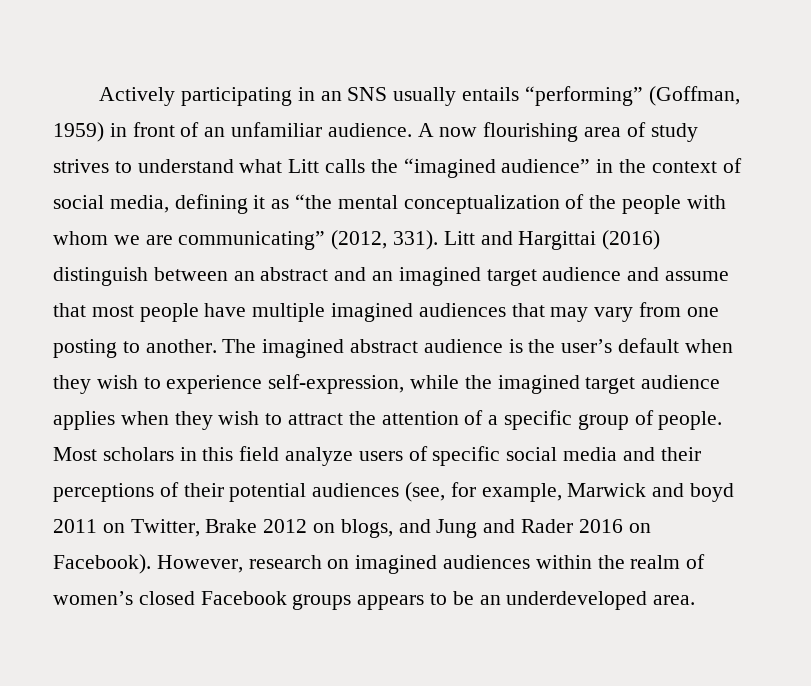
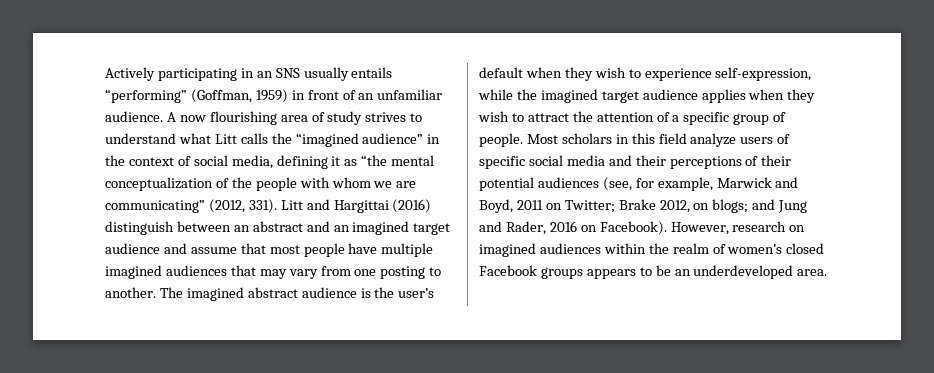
[690,483,735,502] boyd -> [479,199,513,213] Boyd,
[130,519,393,538] Twitter, Brake 2012 on blogs, -> [564,199,749,213] Twitter; Brake 2012, on blogs;
[521,519,574,533] Rader -> [505,221,546,235] Rader,

